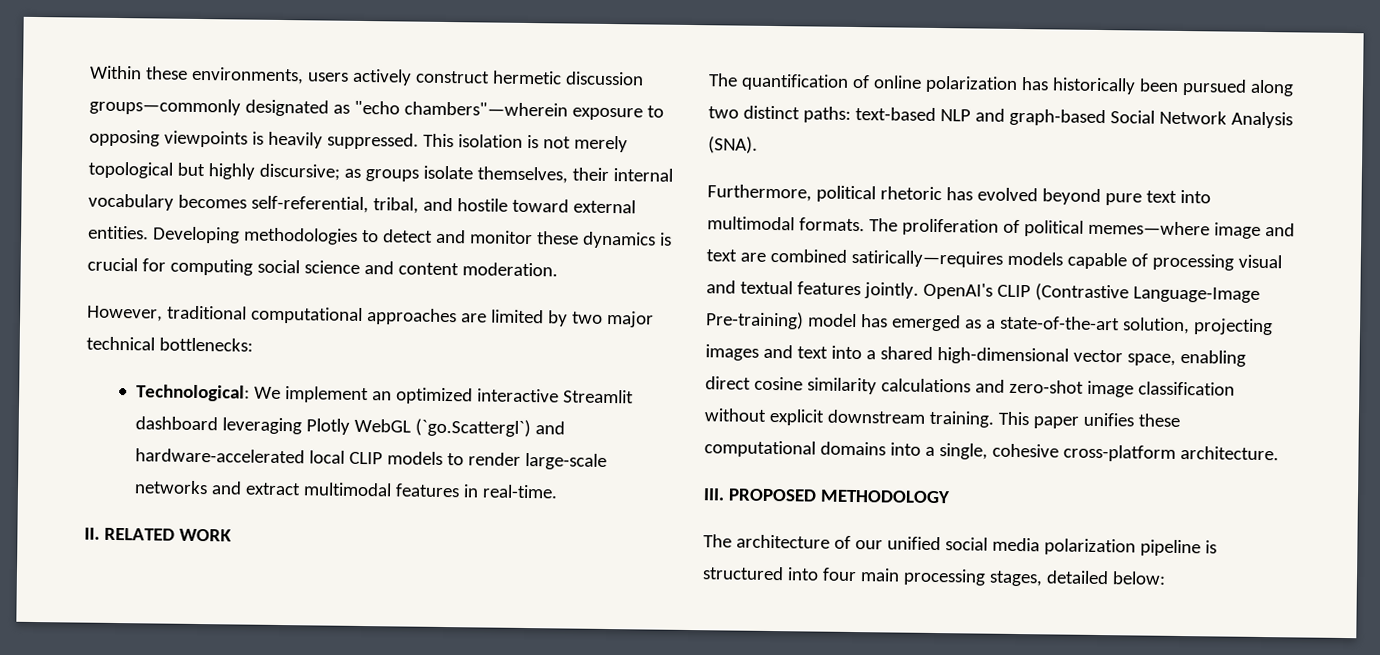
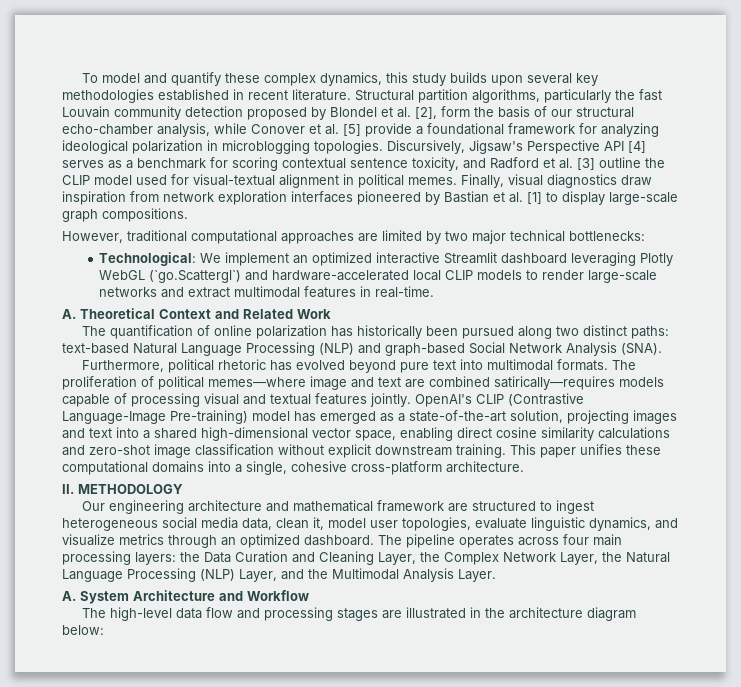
[89,65,644,86] [89,97,664,121] [89,129,628,153] [88,161,673,184] [88,193,636,214] [88,225,672,249] [87,257,558,277] Within these environments, users actively construct hermetic discussion groups—commonly designated as "echo chambers"—wherein exposure to opposing viewpoints is heavily suppressed. This isolation is not merely topological but highly discursive; as groups isolate themselves, their internal vocabulary becomes self-referential, tribal, and hostile toward external entities. Developing methodologies to detect and monitor these dynamics is crucial for computing social science and content moderation. -> [82,72,599,86] [62,89,662,103] [62,106,634,120] [62,123,659,137] [62,140,646,154] [62,157,665,171] [62,174,652,188] [62,191,678,205] [62,208,188,222] To model and quantify these complex dynamics, this study builds upon several key methodologies established in recent literature. Structural partition algorithms, particularly the fast Louvain community detection proposed by Blondel et al. [2], form the basis of our structural echo-chamber analysis, while Conover et al. [5] provide a foundational framework for analyzing ideological polarization in microblogging topologies. Discursively, Jigsaw's Perspective API [4] serves as a benchmark for scoring contextual sentence toxicity, and Radford et al. [3] outline the CLIP model used for visual-textual alignment in political memes. Finally, visual diagnostics draw inspiration from network exploration interfaces pioneered by Bastian et al. [1] to display large-scale graph compositions.
[84,527,232,542] II. RELATED WORK -> [62,308,331,319] A. Theoretical Context and Related Work
[939,109,971,122] NLP -> [133,342,354,356] Natural Language Processing (NLP)
[703,488,817,502] III. PROPOSED -> [62,484,74,494] II.
[703,534,1217,557] [702,566,1109,587] The architecture of our unified social media polarization pipeline is structured into four main processing stages, detailed -> [82,500,595,514] [62,517,678,531] [62,534,622,548] [62,551,670,565] [62,568,496,582] [62,590,309,604] [82,607,637,621] Our engineering architecture and mathematical framework are structured to ingest heterogeneous social media data, clean it, model user topologies, evaluate linguistic dynamics, and visualize metrics through an optimized dashboard. The pipeline operates across four main processing layers: the Data Curation and Cleaning Layer, the Complex Network Layer, the Natural Language Processing (NLP) Layer, and the Multimodal Analysis Layer. // A. System Architecture and Workflow // The high-level data flow and processing stages are illustrated in the architecture diagram

